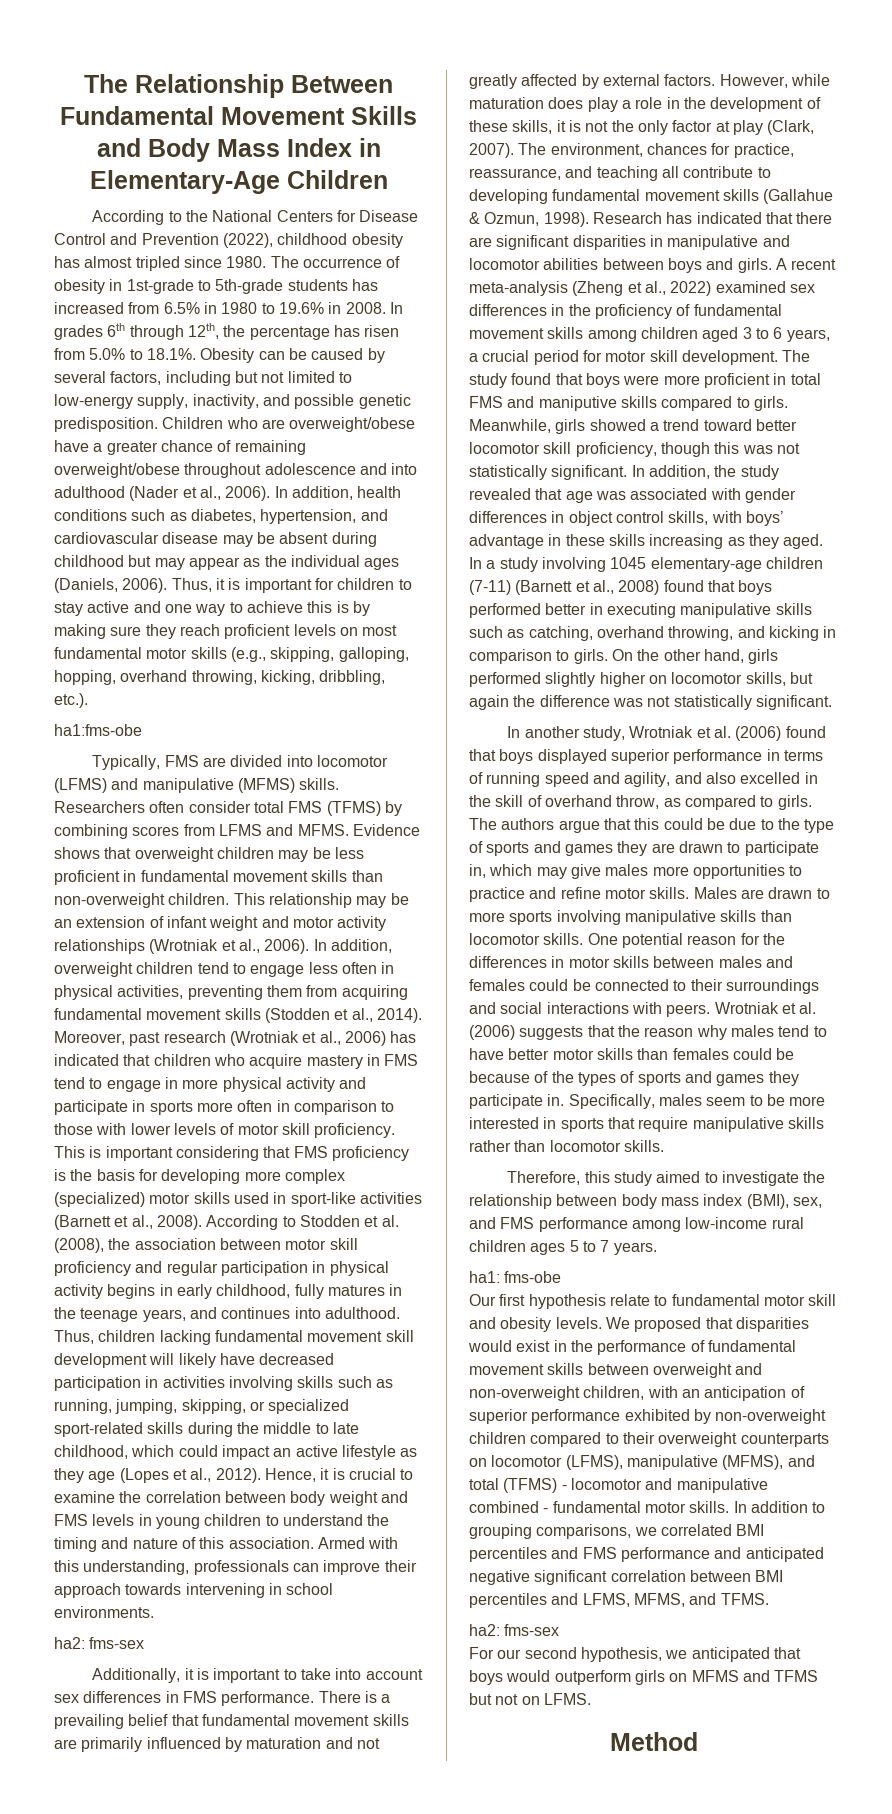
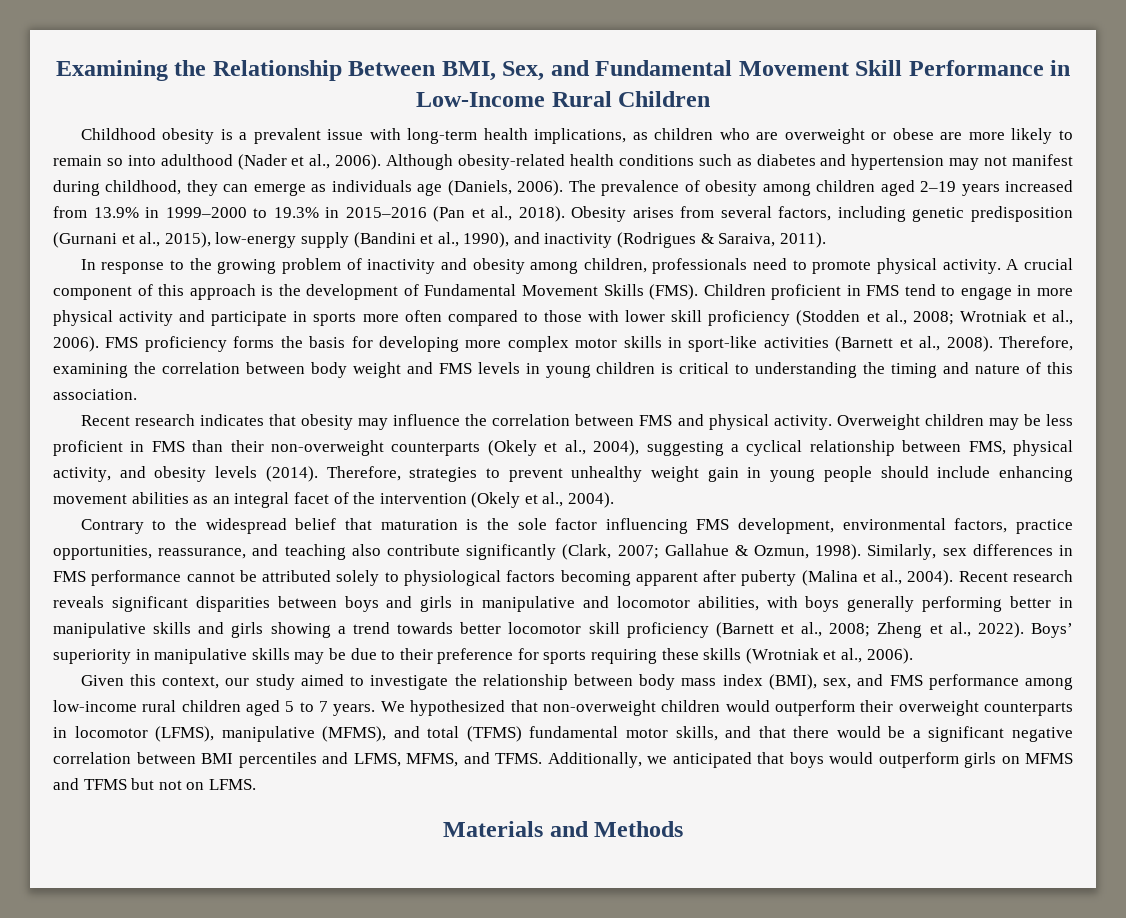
[84,74,393,98] [60,106,417,125] [96,138,381,162] [89,170,388,194] [92,210,419,225] [54,233,403,248] [54,256,401,271] [54,279,378,294] [54,302,403,314] [54,323,400,340] [54,348,385,363] [54,371,352,386] [54,394,411,409] [54,417,416,432] [54,440,306,455] [54,463,387,478] The Relationship Between Fundamental Movement Skills and Body Mass Index in Elementary-Age Children // According to the National Centers for Disease Control and Prevention (2022), childhood obesity has almost tripled since 1980. The occurrence of obesity in 1st-grade to 5th-grade students has increased from 6.5% in 1980 to 19.6% in 2008. In grades 6th through 12th, the percentage has risen from 5.0% to 18.1%. Obesity can be caused by several factors, including but not limited to low-energy supply, inactivity, and possible genetic predisposition. Children who are overweight/obese have a greater chance of remaining overweight/obese throughout adolescence and -> [55,60,1071,81] [416,91,710,107] [80,128,1073,144] [53,155,123,166] Examining the Relationship Between BMI, Sex, and Fundamental Movement Skill Performance in Low-Income Rural Children // Childhood obesity is a prevalent issue with long-term health implications, as children who are overweight or obese are more likely to remain so
[274,486,353,500] In addition, -> [386,154,566,170] Although obesity-related
[190,509,388,524] [54,532,377,547] [54,555,400,570] [54,578,412,593] [54,601,370,616] [54,624,398,639] [54,647,409,662] [54,670,386,685] [54,693,88,708] [54,724,142,736] [92,755,389,770] [54,778,340,793] [54,801,402,816] [54,824,420,839] [54,847,364,862] [54,870,383,885] [54,893,409,908] [54,916,387,931] [54,939,392,954] [54,962,395,977] [54,985,408,1000] [54,1008,422,1023] [54,1031,417,1046] [54,1054,363,1069] diabetes, hypertension, and cardiovascular disease may be absent during childhood but may appear as the individual ages (Daniels, 2006). Thus, it is important for children to stay active and one way to achieve this is by making sure they reach proficient levels on most fundamental motor skills (e.g., skipping, galloping, hopping, overhand throwing, kicking, dribbling, etc.). // ha1:fms-obe // Typically, FMS are divided into locomotor (LFMS) and manipulative (MFMS) skills. Researchers often consider total FMS (TFMS) by combining scores from LFMS and MFMS. Evidence shows that overweight children may be less proficient in fundamental movement skills than non-overweight children. This relationship may be an extension of infant weight and motor activity relationships (Wrotniak et al., 2006). In addition, overweight children tend to engage less often in physical activities, preventing them from acquiring fundamental movement skills (Stodden et al., 2014). Moreover, past research (Wrotniak et al., 2006) has indicated that children who acquire mastery -> [756,154,1074,170] [53,180,1074,196] [53,206,1073,222] [53,232,826,248] [80,258,1073,274] [53,284,842,300] diabetes and hypertension may not manifest during childhood, they can emerge as individuals age (Daniels, 2006). The prevalence of obesity among children aged 2–19 years increased from 13.9% in 1999–2000 to 19.3% in 2015–2016 (Pan et al., 2018). Obesity arises from several factors, including genetic predisposition (Gurnani et al., 2015), low-energy supply (Bandini et al., 1990), and inactivity (Rodrigues & Saraiva, 2011). // In response to the growing problem of inactivity and obesity among children, professionals need to promote physical activity. A crucial component of this approach is the development of Fundamental Movement Skills (FMS). Children proficient
[276,1100,377,1115] in comparison -> [447,310,518,326] compared
[173,1123,396,1138] [54,1146,291,1161] levels of motor skill proficiency. This is important considering that -> [671,310,1073,326] [53,336,99,352] skill proficiency (Stodden et al., 2008; Wrotniak et al., 2006).
[54,1169,66,1181] is -> [233,336,275,348] forms
[54,1192,269,1207] (specialized) motor skills used -> [575,336,662,348] motor skills
[206,1215,399,1230] [54,1238,358,1253] [54,1261,389,1276] [54,1284,403,1299] [54,1307,400,1322] [54,1330,414,1345] [54,1353,335,1368] [54,1376,393,1391] [54,1399,350,1414] [54,1422,359,1437] [54,1445,418,1460] [54,1468,414,1483] [54,1491,115,1503] According to Stodden et al. (2008), the association between motor skill proficiency and regular participation in physical activity begins in early childhood, fully matures in the teenage years, and continues into adulthood. Thus, children lacking fundamental movement skill development will likely have decreased participation in activities involving skills such as running, jumping, skipping, or specialized sport-related skills during the middle to late childhood, which could impact an active lifestyle as they age (Lopes et al., 2012). Hence, it is crucial to examine -> [999,336,1074,351] [53,363,128,378] Therefore, examining
[265,1514,363,1526] to understand -> [661,362,858,378] is critical to understanding
[317,1537,399,1549] [54,1560,417,1575] [54,1583,334,1598] [54,1606,154,1618] [54,1637,145,1649] [92,1668,423,1683] [54,1691,391,1706] [54,1714,409,1729] [54,1737,380,1752] [469,74,830,89] [469,97,821,112] [469,120,815,135] [469,143,794,158] [469,166,771,181] [469,189,834,204] [469,212,833,227] [469,235,790,250] [469,258,837,273] [469,281,815,296] [469,304,782,319] [469,327,830,342] [469,350,811,365] [469,373,821,388] [469,396,788,411] [469,419,646,434] Armed with this understanding, professionals can improve their approach towards intervening in school environments. // ha2: fms-sex // Additionally, it is important to take into account sex differences in FMS performance. There is a prevailing belief that fundamental movement skills are primarily influenced by maturation and not greatly affected by external factors. However, while maturation does play a role in the development of these skills, it is not the only factor at play (Clark, 2007). The environment, chances for practice, reassurance, and teaching all contribute to developing fundamental movement skills (Gallahue & Ozmun, 1998). Research has indicated that there are significant disparities in manipulative and locomotor abilities between boys and girls. A recent meta-analysis (Zheng et al., 2022) examined sex differences in the proficiency of fundamental movement skills among children aged 3 to 6 years, a crucial period for motor skill development. The study found that boys were more proficient in total FMS and maniputive skills compared to girls. Meanwhile, girls showed -> [80,414,1073,430] [53,440,1073,456] [53,466,1074,482] [53,492,615,508] [80,518,1074,534] [53,544,1073,560] [53,570,1074,586] [53,596,1073,612] [53,622,331,638] // Recent research indicates that obesity may influence the correlation between FMS and physical activity. Overweight children may be less proficient in FMS than their non-overweight counterparts (Okely et al., 2004), suggesting a cyclical relationship between FMS, physical activity, and obesity levels (2014). Therefore, strategies to prevent unhealthy weight gain in young people should include enhancing movement abilities as an integral facet of the intervention (Okely et al., 2004). // Contrary to the widespread belief that maturation is the sole factor influencing FMS development, environmental factors, practice opportunities, reassurance, and teaching also contribute significantly (Clark, 2007; Gallahue & Ozmun, 1998). Similarly, sex differences in FMS performance cannot be attributed solely to physiological factors becoming apparent after puberty (Malina et al., 2004). Recent research reveals significant disparities between boys and girls in manipulative and locomotor abilities, with boys generally performing better in manipulative skills and girls showing
[703,419,752,431] toward -> [397,622,454,634] towards
[575,442,800,457] [469,465,779,480] [469,488,796,503] [469,511,784,526] [469,534,824,549] [469,557,823,572] [469,580,773,595] [469,603,812,618] [469,626,837,641] [469,649,779,664] [469,672,813,687] [469,695,832,710] [507,726,826,741] [469,749,823,764] [469,772,818,787] [469,795,812,810] [469,818,835,833] [469,841,819,856] [469,864,803,879] [469,887,830,902] [469,910,792,925] [469,933,785,948] [469,956,793,968] [469,979,819,994] [469,1002,817,1017] [469,1025,827,1040] [469,1048,795,1060] [469,1071,799,1086] [469,1094,826,1109] [469,1117,824,1132] [469,1140,664,1152] [507,1171,610,1185] proficiency, though this was not statistically significant. In addition, the study revealed that age was associated with gender differences in object control skills, with boys’ advantage in these skills increasing as they aged. In a study involving 1045 elementary-age children (7-11) (Barnett et al., 2008) found that boys performed better in executing manipulative skills such as catching, overhand throwing, and kicking in comparison to girls. On the other hand, girls performed slightly higher on locomotor skills, but again the difference was not statistically significant. // In another study, Wrotniak et al. (2006) found that boys displayed superior performance in terms of running speed and agility, and also excelled in the skill of overhand throw, as compared to girls. The authors argue that this could be due to the type of sports and games they are drawn to participate in, which may give males more opportunities to practice and refine motor skills. Males are drawn to more sports involving manipulative skills than locomotor skills. One potential reason for the differences in motor skills between males and females could be connected to their surroundings and social interactions with peers. Wrotniak et al. (2006) suggests that the reason why males tend to have better motor skills than females could be because of the types of sports and games they participate in. Specifically, males seem to be more interested in sports that require manipulative skills rather than locomotor skills. // Therefore, this -> [626,622,1073,638] [53,648,913,664] [80,674,250,689] proficiency (Barnett et al., 2008; Zheng et al., 2022). Boys’ superiority in manipulative skills may be due to their preference for sports requiring these skills (Wrotniak et al., 2006). // Given this context, our
[530,1243,566,1255] ages -> [246,700,281,716] aged
[469,1271,562,1283] [469,1294,837,1309] [469,1317,809,1332] [468,1340,796,1355] [469,1363,763,1378] [469,1386,805,1401] [469,1409,827,1424] [469,1432,619,1447] // ha1: fms-obe // Our first hypothesis relate to fundamental motor skill and obesity levels. We proposed that disparities would exist in the performance of fundamental movement skills between overweight and non-overweight children, with an anticipation of superior performance exhibited by non-overweight children compared to -> [380,700,855,716] We hypothesized that non-overweight children would outperform
[469,1458,487,1467] on -> [53,727,67,738] in
[561,1478,768,1493] [469,1501,826,1513] [469,1524,765,1539] [469,1547,824,1562] [469,1570,608,1585] - locomotor and manipulative combined - fundamental motor skills. In addition to grouping comparisons, we correlated BMI percentiles and FMS performance and anticipated negative significant -> [529,726,1073,742] fundamental motor skills, and that there would be a significant negative
[469,1624,560,1636] [469,1647,662,1662] // ha2: fms-sex // For our second hypothesis, -> [547,752,642,768] Additionally,
[609,1732,698,1751] Method -> [443,821,683,837] Materials and Methods

